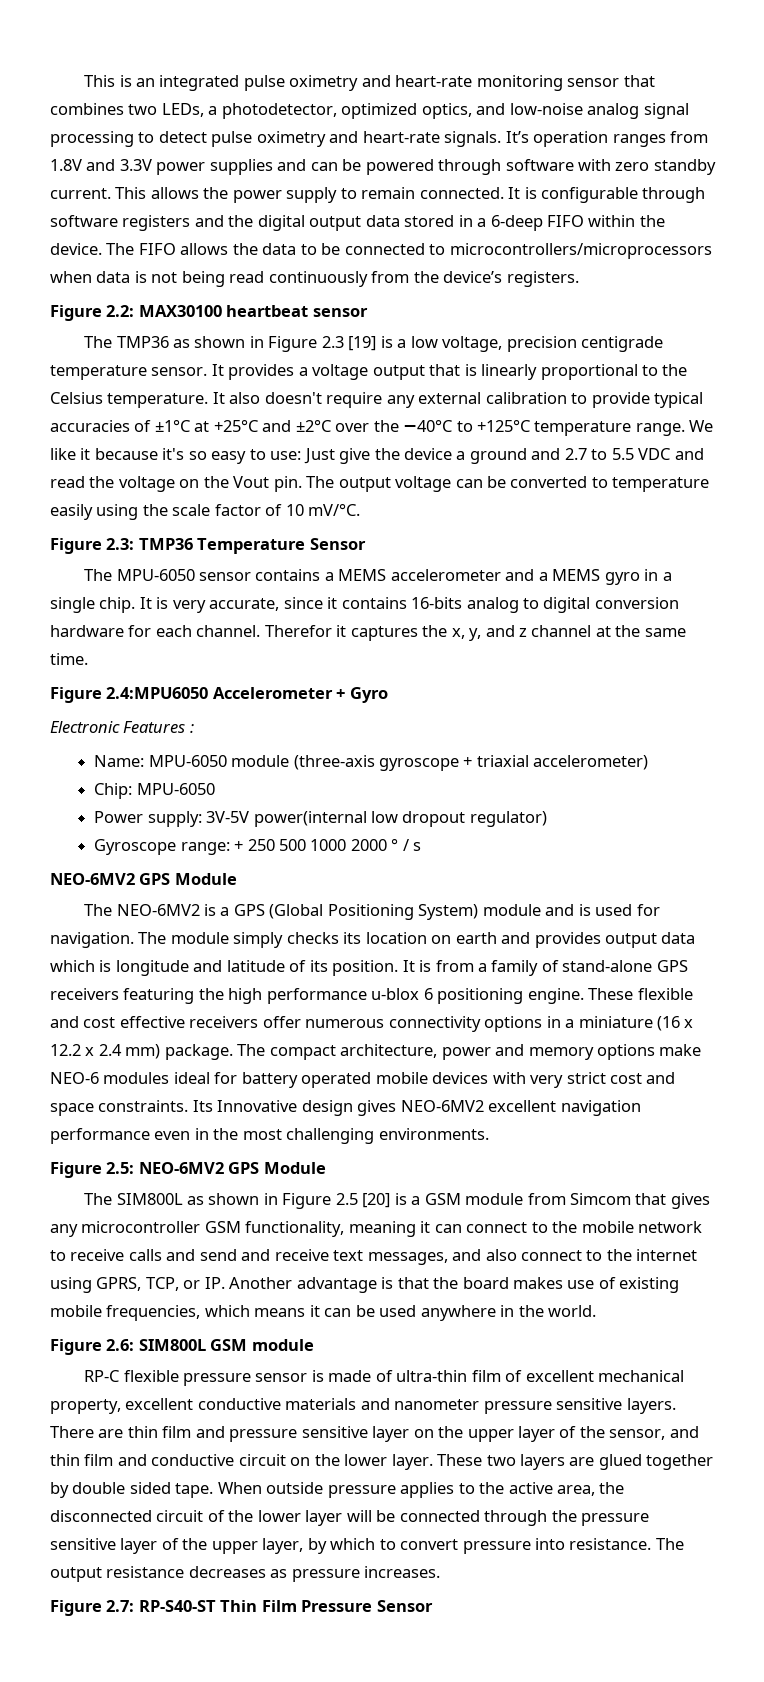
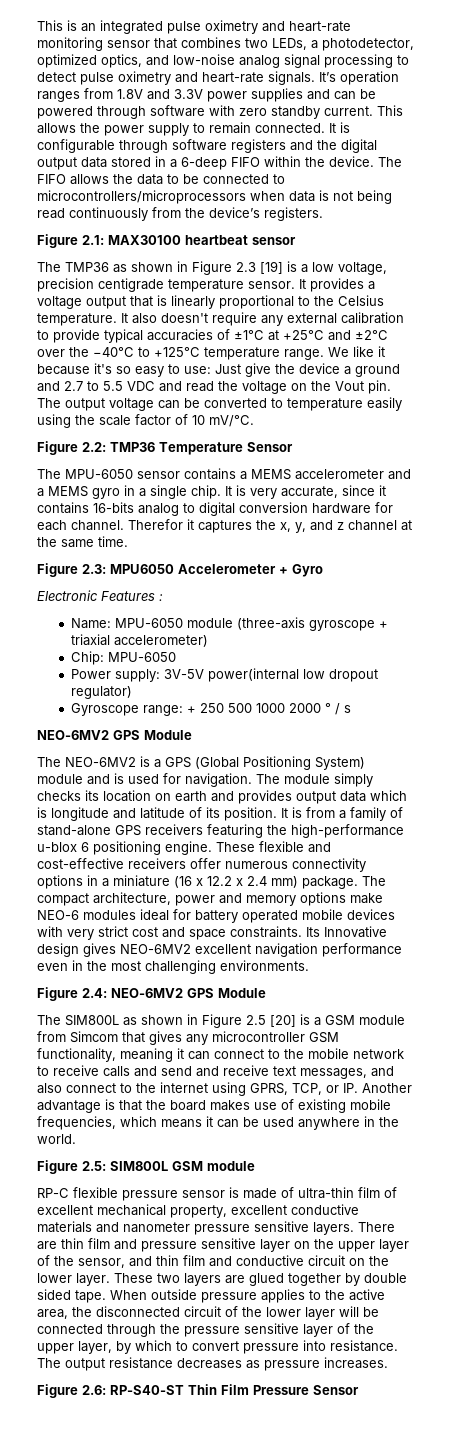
[106,305,135,317] 2.2: -> [82,235,104,245] 2.1:
[106,538,135,550] 2.3: -> [82,442,106,452] 2.2:
[106,687,209,699] 2.4:MPU6050 -> [82,564,174,574] 2.3: MPU6050
[228,988,367,1004] high performance -> [291,824,404,838] high-performance
[83,1016,185,1028] cost effective -> [37,858,124,869] cost-effective
[106,1162,135,1174] 2.5: -> [82,988,107,998] 2.4:
[106,1339,135,1351] 2.6: -> [82,1161,106,1171] 2.5:
[106,1600,135,1612] 2.7: -> [82,1385,106,1395] 2.6:

